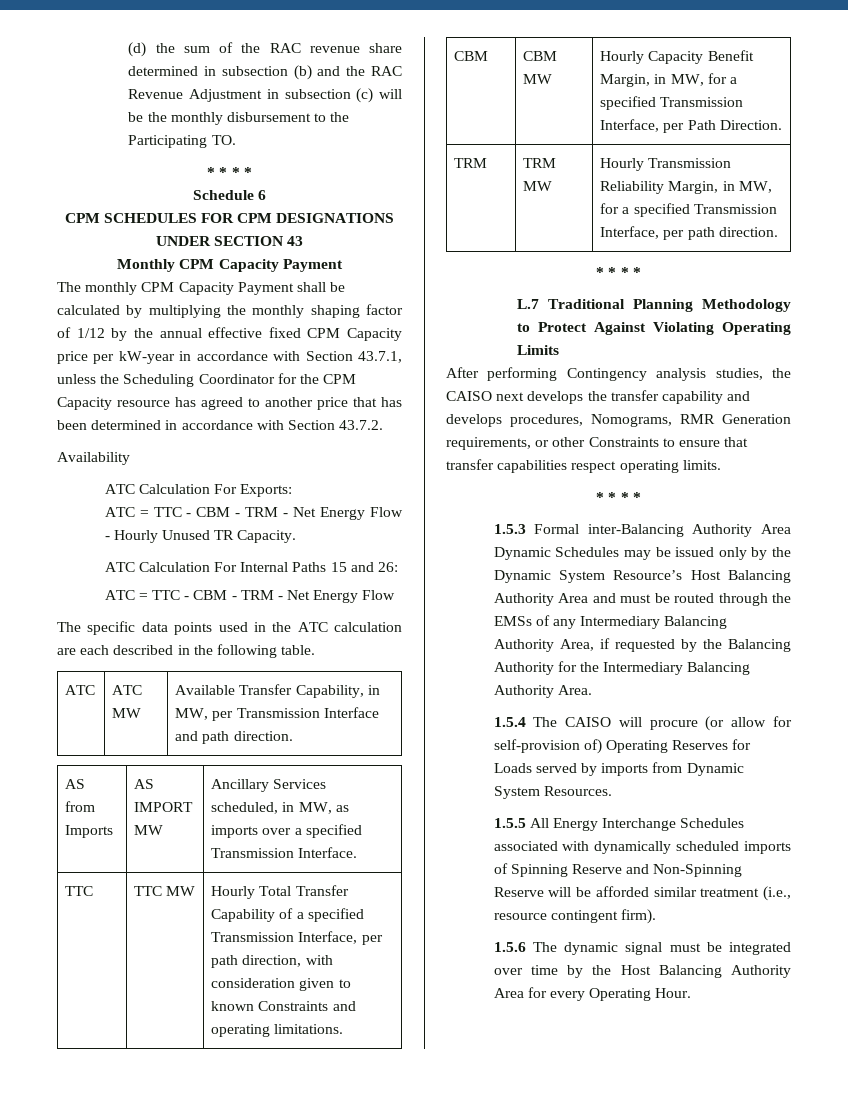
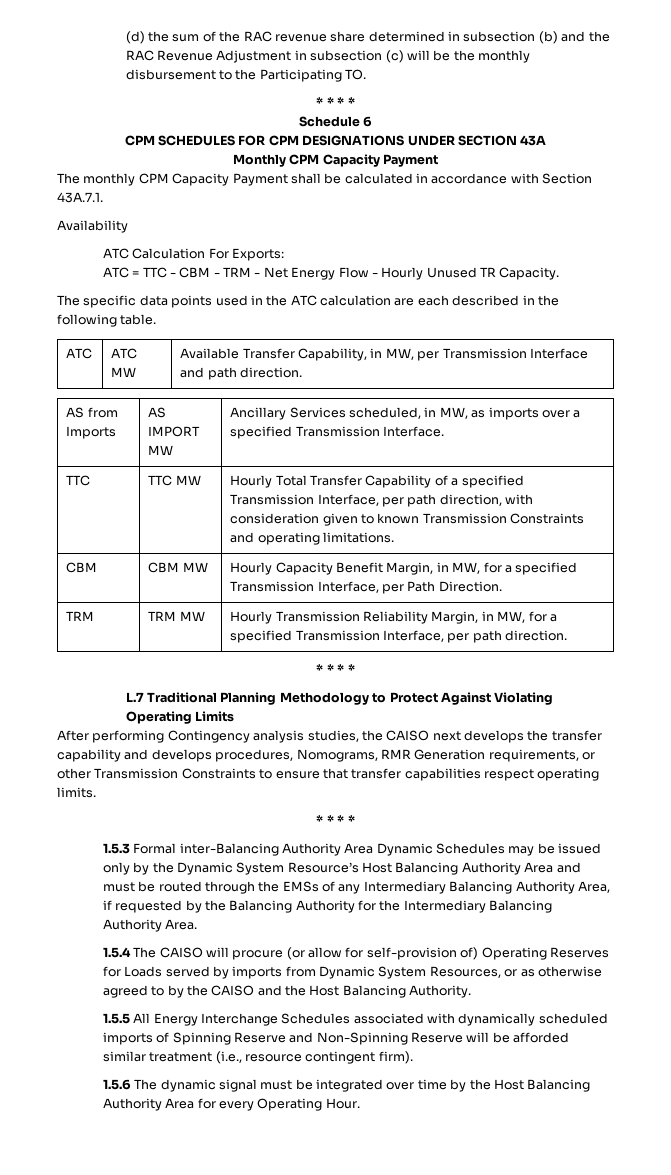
[287,236,304,246] 43 -> [520,135,547,146] 43A
[126,304,403,318] [57,327,402,341] [57,351,402,364] [57,373,357,387] [57,397,402,410] [57,420,384,430] by multiplying the monthly shaping factor of 1/12 by the annual effective fixed CPM Capacity price per kW-year in accordance with Section 43.7.1, unless the Scheduling Coordinator for the CPM Capacity resource has agreed to another price that has been determined in accordance with Section 43.7.2. -> [416,173,593,184] [57,192,103,203] in accordance with Section 43A.7.1.
[104,562,398,572] [104,590,396,603] // ATC Calculation For Internal Paths 15 and 26: // ATC = TTC - CBM - TRM - Net Energy Flow -> (560, 273) none
(255, 1006) none -> [422,513,507,524] Transmission
(586, 442) none -> [94,768,179,779] Transmission
[543,786,612,796] Resources. -> [429,966,602,978] [102,985,472,998] Resources, or as otherwise agreed to by the CAISO and the Host Balancing Authority.

